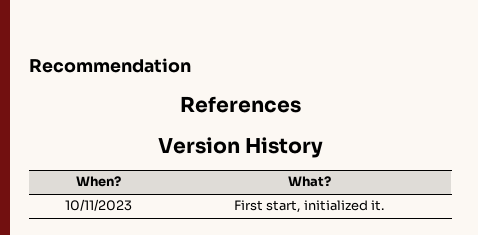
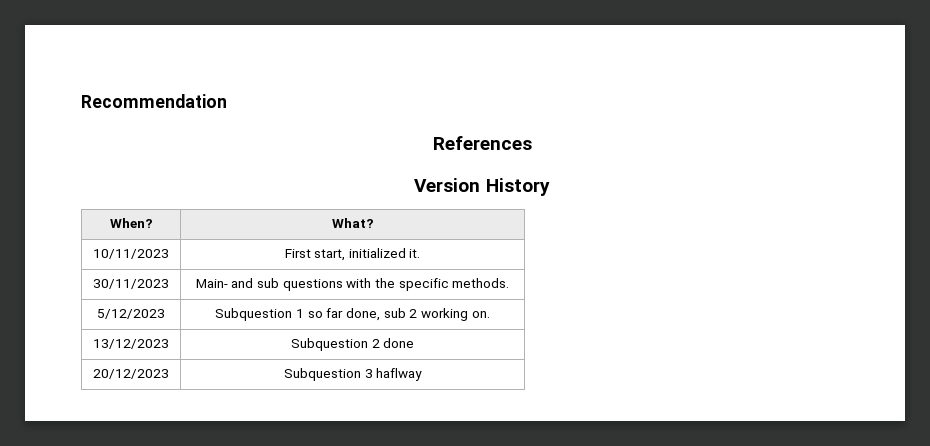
(385, 205) none -> [93,279,169,289] [195,278,510,291] [97,309,165,319] [215,308,490,321] [93,339,169,349] [290,338,415,351] [93,369,169,379] [283,368,423,381] // 30/11/2023 | Main- and sub questions with the specific methods. // 5/12/2023 | Subquestion 1 so far done, sub 2 working on. // 13/12/2023 | Subquestion 2 done // 20/12/2023 | Subquestion 3 haflway

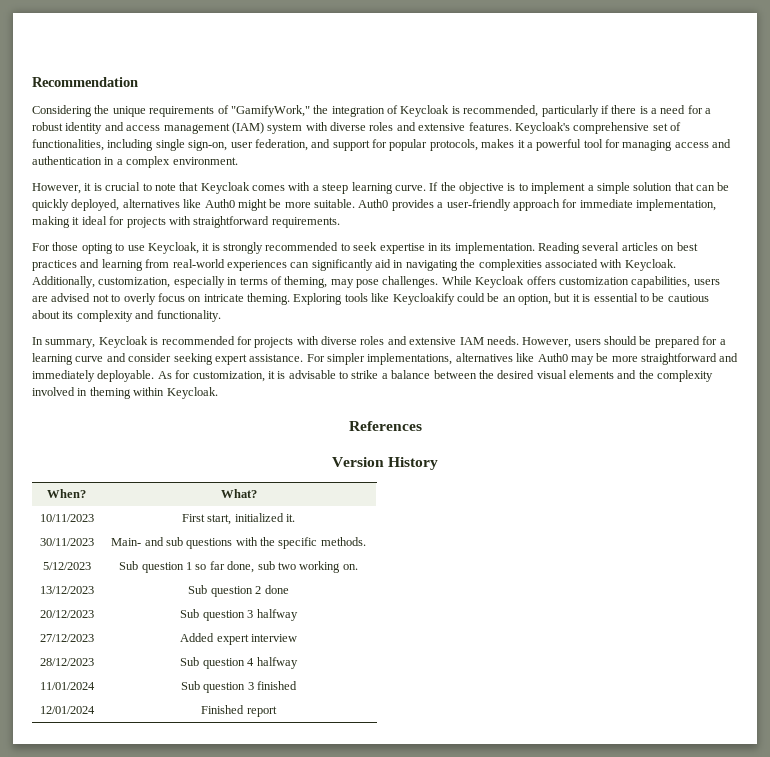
(227, 101) none -> [32,105,712,117] [32,122,681,134] [32,139,732,151] [32,156,238,168] [32,182,730,194] [32,199,716,211] [32,216,340,228] [32,242,698,254] [32,259,676,271] [32,276,720,288] [32,293,709,305] [32,310,221,322] [32,336,726,348] [32,353,739,365] [32,370,714,382] [32,387,218,399] // Considering the unique requirements of "GamifyWork," the integration of Keycloak is recommended, particularly if there is a need for a robust identity and access management (IAM) system with diverse roles and extensive features. Keycloak's comprehensive set of functionalities, including single sign-on, user federation, and support for popular protocols, makes it a powerful tool for managing access and authentication in a complex environment. // However, it is crucial to note that Keycloak comes with a steep learning curve. If the objective is to implement a simple solution that can be quickly deployed, alternatives like Auth0 might be more suitable. Auth0 provides a user-friendly approach for immediate implementation, making it ideal for projects with straightforward requirements. // For those opting to use Keycloak, it is strongly recommended to seek expertise in its implementation. Reading several articles on best practices and learning from real-world experiences can significantly aid in navigating the complexities associated with Keycloak. Additionally, customization, especially in terms of theming, may pose challenges. While Keycloak offers customization capabilities, users are advised not to overly focus on intricate theming. Exploring tools like Keycloakify could be an option, but it is essential to be cautious about its complexity and functionality. // In summary, Keycloak is recommended for projects with diverse roles and extensive IAM needs. However, users should be prepared for a learning curve and consider seeking expert assistance. For simpler implementations, alternatives like Auth0 may be more straightforward and immediately deployable. As for customization, it is advisable to strike a balance between the desired visual elements and the complexity involved in theming within Keycloak.
[215,308,293,321] Subquestion -> [119,561,184,573] Sub question
[409,309,418,318] 2 -> [277,562,296,570] two
[290,338,368,351] Subquestion -> [188,585,253,597] Sub question
[283,368,423,381] Subquestion 3 haflway -> [180,609,298,621] [39,634,94,642] [180,633,297,645] [39,658,94,666] [180,657,298,669] [39,682,95,690] [180,681,298,693] [39,706,95,714] [201,705,277,717] Sub question 3 halfway // 27/12/2023 | Added expert interview // 28/12/2023 | Sub question 4 halfway // 11/01/2024 | Sub question 3 finished // 12/01/2024 | Finished report

